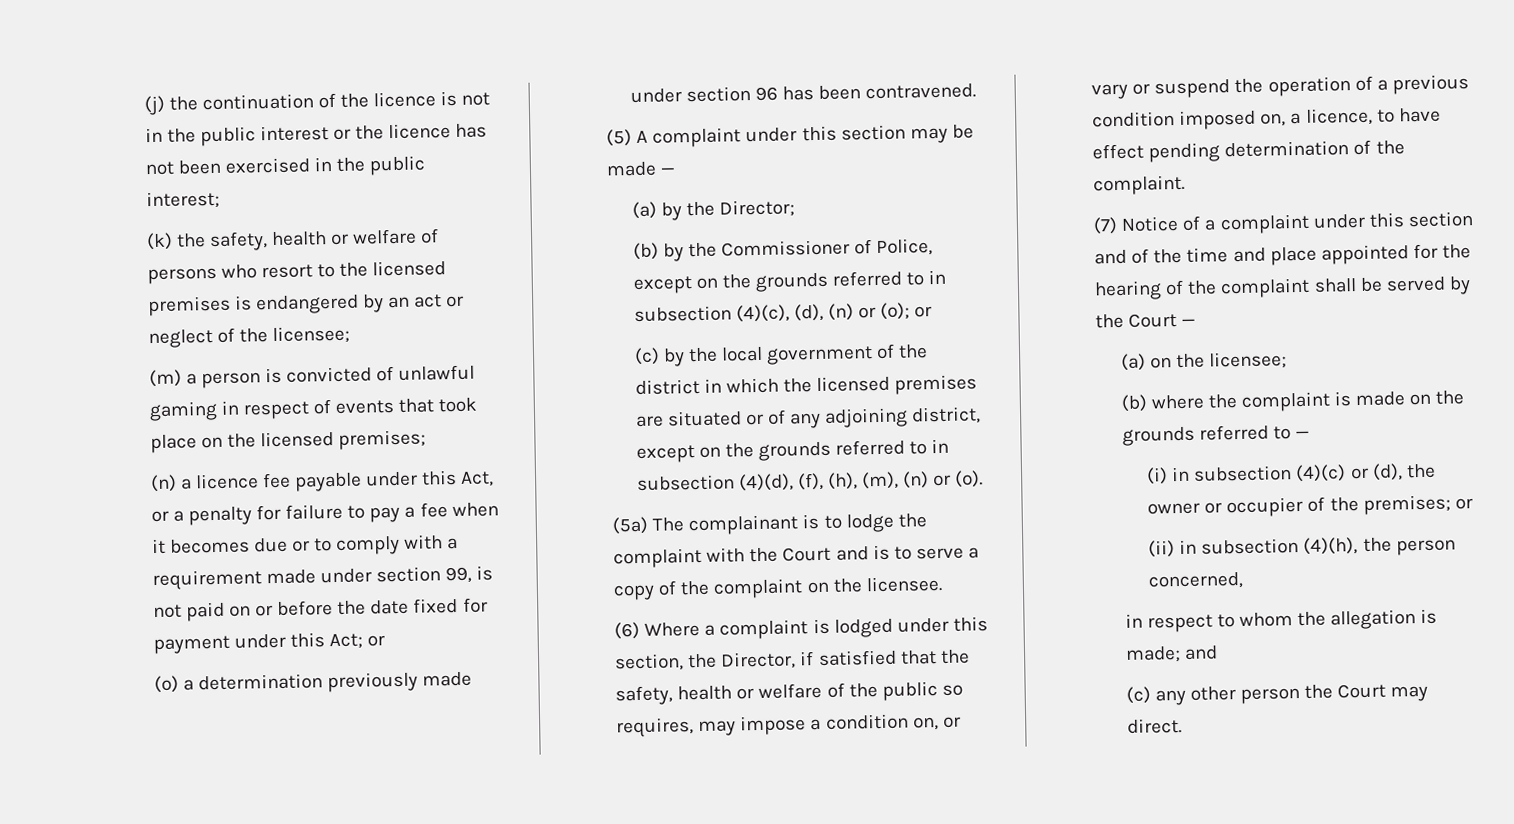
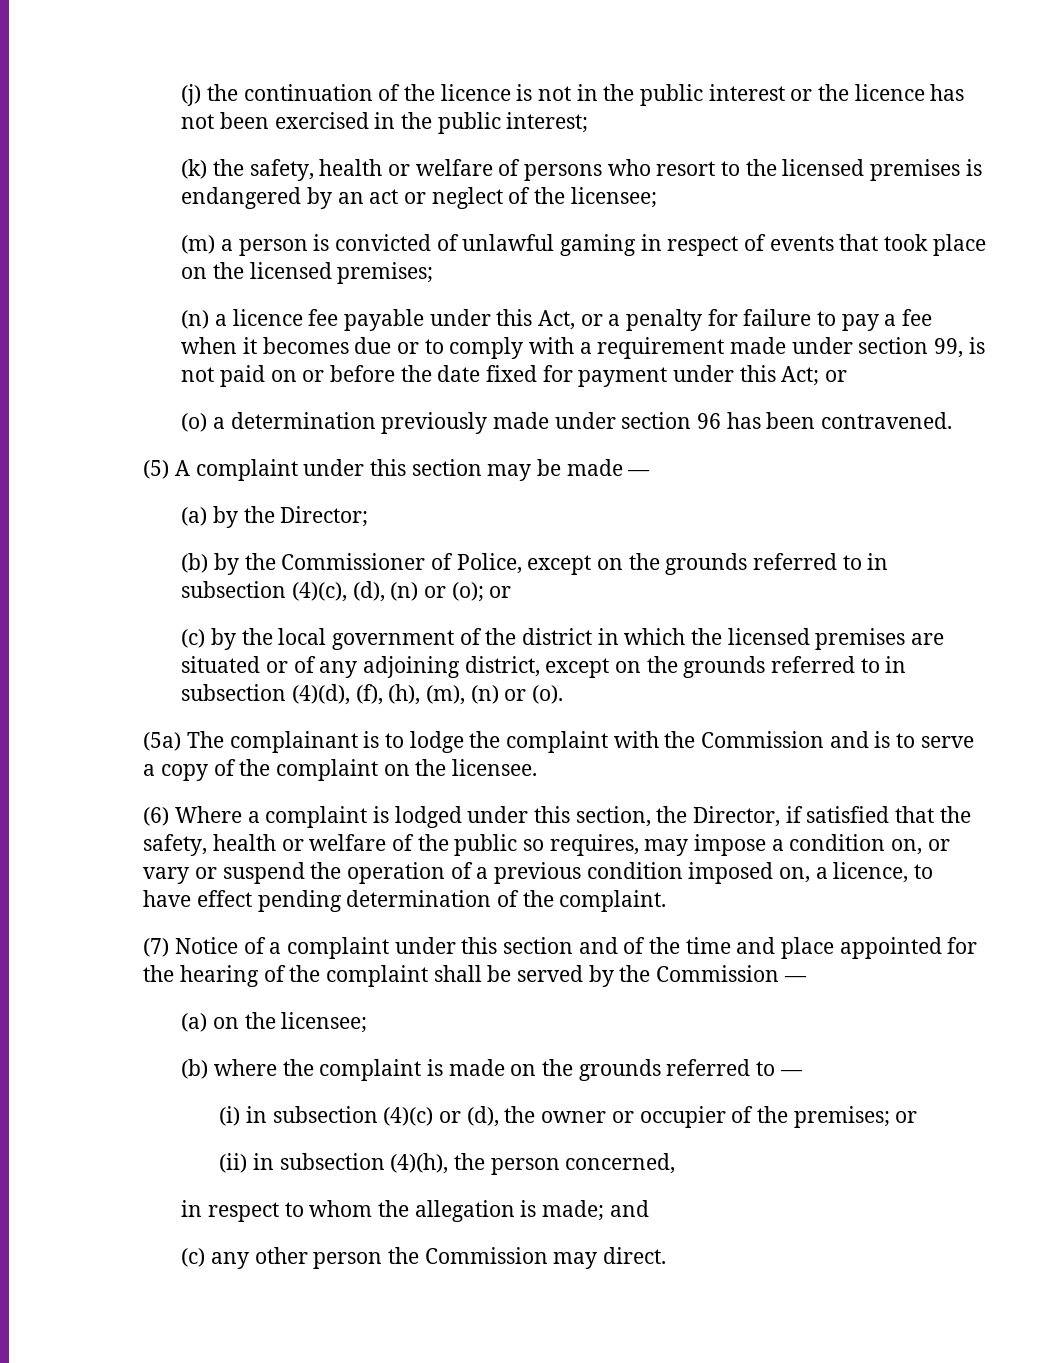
[782,546,832,562] Court -> [700,731,824,748] Commission
[1128,313,1178,328] Court -> [655,965,779,982] Commission
[1337,683,1387,699] Court -> [424,1247,548,1264] Commission

